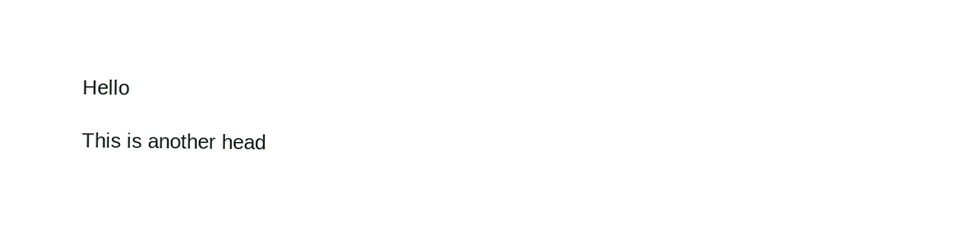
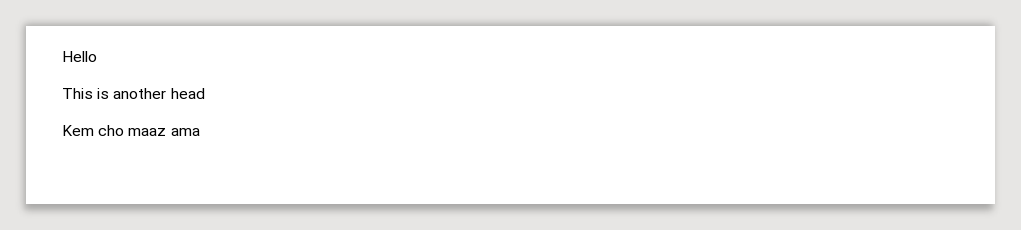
(266, 141) none -> [62,125,200,136] // Kem cho maaz ama

